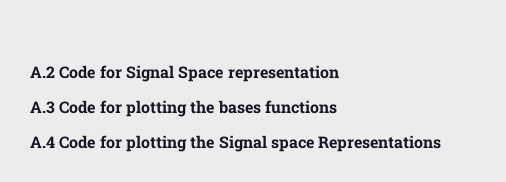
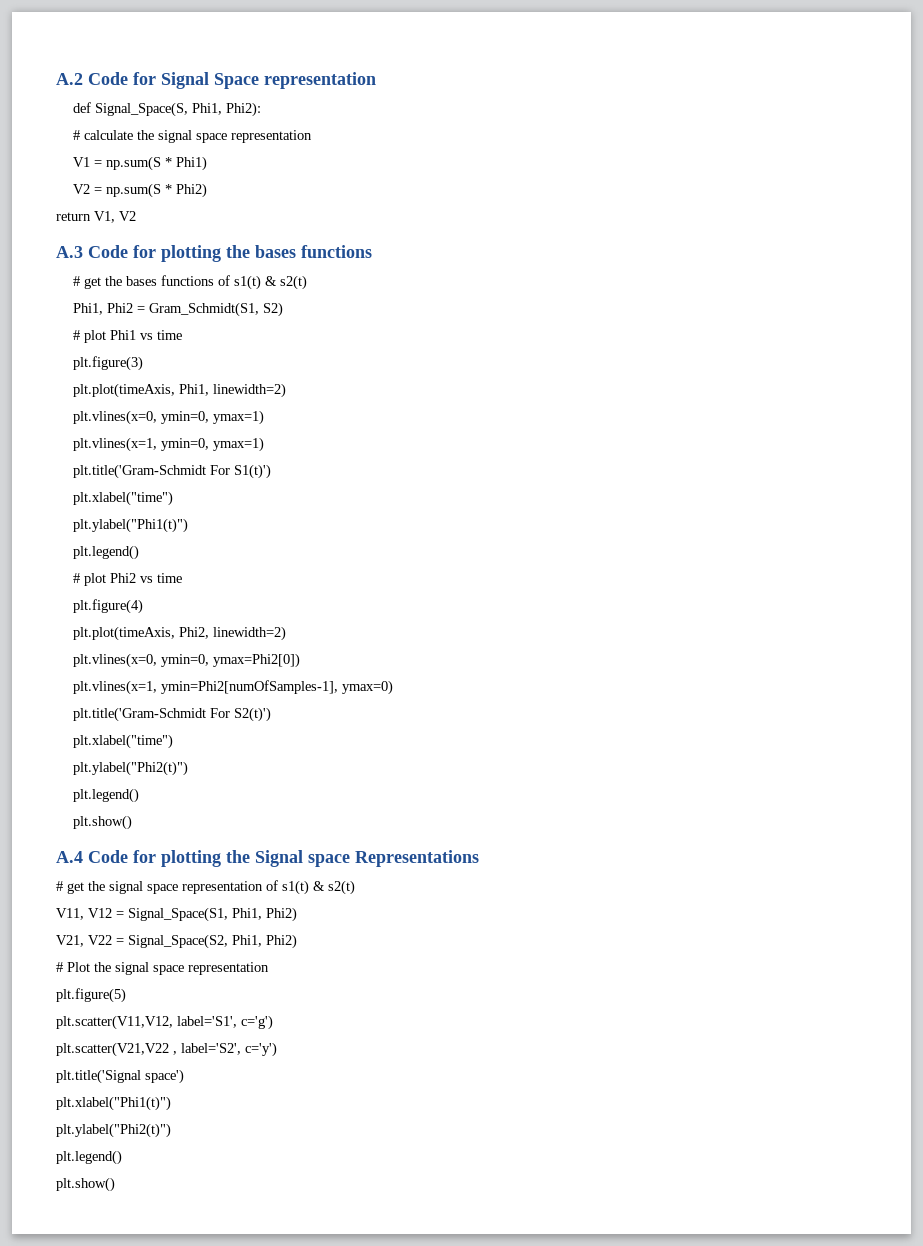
(339, 73) none -> [72,102,261,117] [72,130,312,143] [72,156,207,171] [72,183,207,198] [56,211,136,223] // def Signal_Space(S, Phi1, Phi2): // # calculate the signal space representation // V1 = np.sum(S * Phi1) // V2 = np.sum(S * Phi2) // return V1, V2
(337, 107) none -> [72,275,307,290] [72,302,283,317] [72,330,182,343] [72,356,143,371] [72,383,286,398] [72,410,264,425] [72,437,264,452] [72,464,271,479] [72,491,173,506] [72,518,188,533] [72,545,139,560] [72,573,182,586] [72,599,143,614] [72,626,286,641] [72,653,300,668] [72,680,393,695] [72,707,271,722] [72,734,173,749] [72,761,188,776] [72,788,139,803] [72,815,132,830] // # get the bases functions of s1(t) & s2(t) // Phi1, Phi2 = Gram_Schmidt(S1, S2) // # plot Phi1 vs time // plt.figure(3) // plt.plot(timeAxis, Phi1, linewidth=2) // plt.vlines(x=0, ymin=0, ymax=1) // plt.vlines(x=1, ymin=0, ymax=1) // plt.title('Gram-Schmidt For S1(t)') // plt.xlabel("time") // plt.ylabel("Phi1(t)") // plt.legend() // # plot Phi2 vs time // plt.figure(4) // plt.plot(timeAxis, Phi2, linewidth=2) // plt.vlines(x=0, ymin=0, ymax=Phi2[0]) // plt.vlines(x=1, ymin=Phi2[numOfSamples-1], ymax=0) // plt.title('Gram-Schmidt For S2(t)') // plt.xlabel("time") // plt.ylabel("Phi2(t)") // plt.legend() // plt.show()
(442, 143) none -> [56,880,355,895] [56,907,297,922] [56,934,297,949] [56,962,269,975] [56,988,126,1003] [56,1015,273,1030] [56,1042,277,1057] [56,1069,184,1084] [56,1096,171,1111] [56,1123,171,1138] [56,1150,122,1165] [56,1177,115,1192] // # get the signal space representation of s1(t) & s2(t) // V11, V12 = Signal_Space(S1, Phi1, Phi2) // V21, V22 = Signal_Space(S2, Phi1, Phi2) // # Plot the signal space representation // plt.figure(5) // plt.scatter(V11,V12, label='S1', c='g') // plt.scatter(V21,V22 , label='S2', c='y') // plt.title('Signal space') // plt.xlabel("Phi1(t)") // plt.ylabel("Phi2(t)") // plt.legend() // plt.show()

